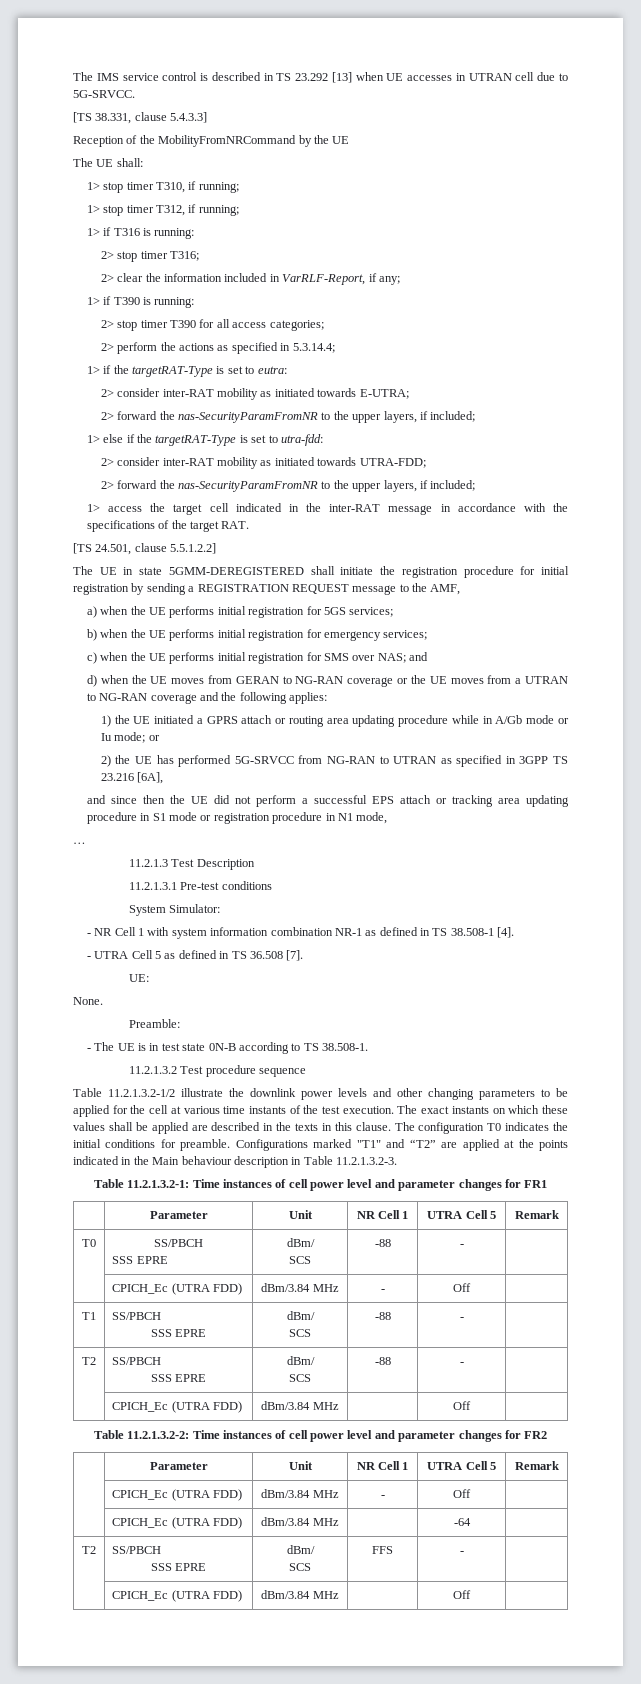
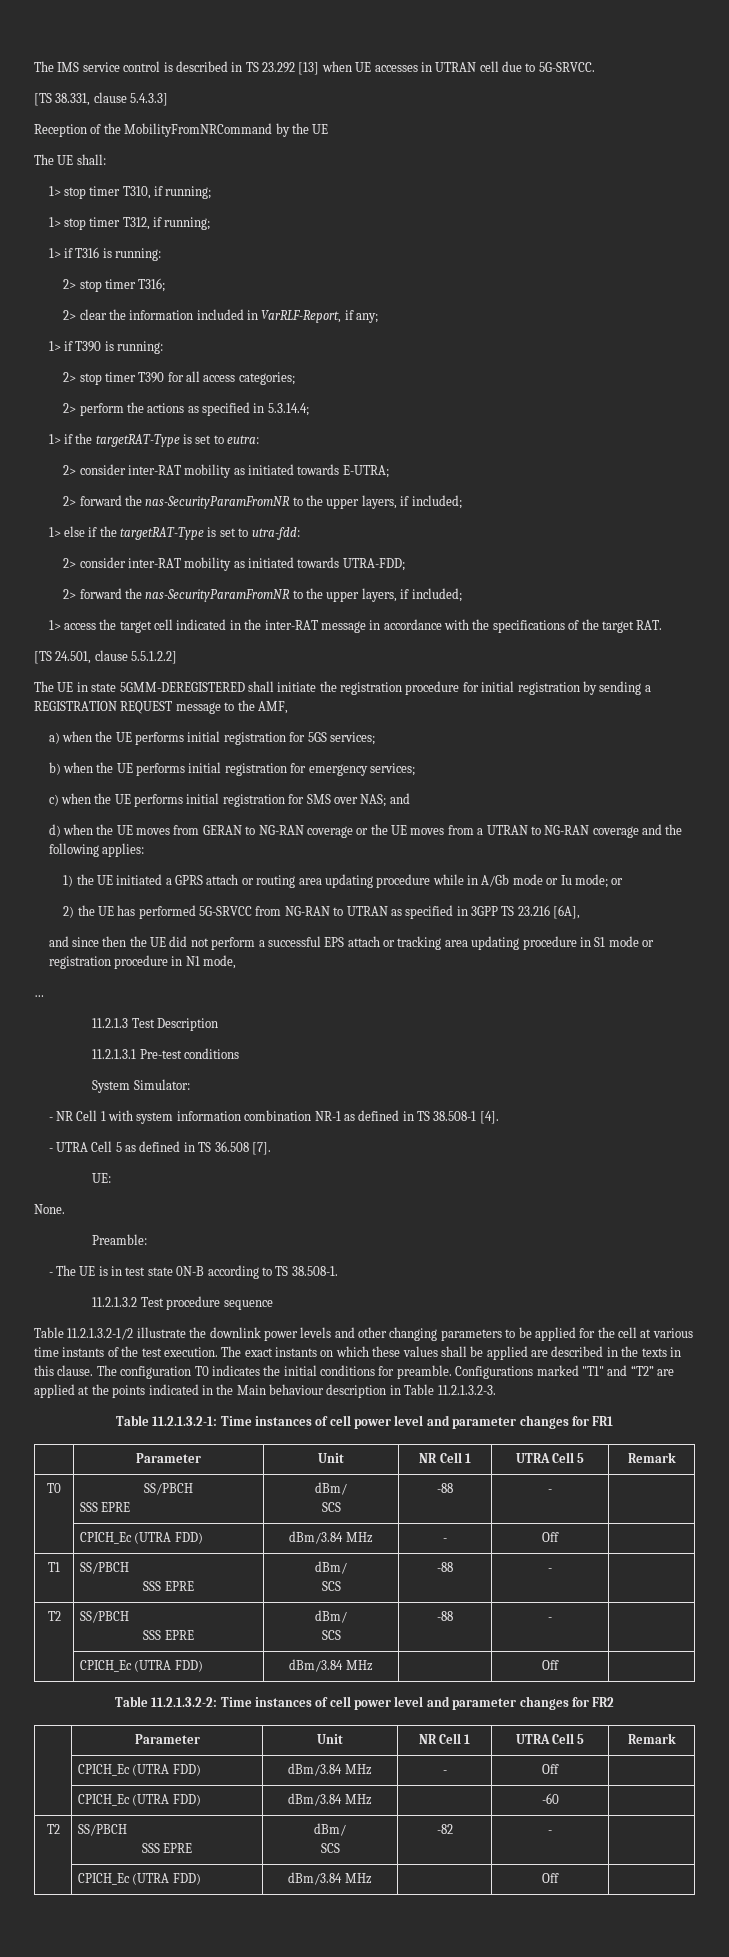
[453,1518,471,1526] [82,1546,96,1554] [112,1546,162,1554] [150,1563,207,1571] [286,1545,315,1554] [289,1563,311,1571] [372,1546,393,1554] -64 | // T2 | SS/PBCH // SSS EPRE | dBm/ // SCS | FFS -> [541,1793,559,1804] [46,1824,60,1834] [77,1824,127,1836] [141,1843,193,1853] [314,1823,346,1836] [320,1843,340,1853] [436,1824,453,1834] -60 | // T2 | SS/PBCH // SSS EPRE | dBm/ // SCS | -82

